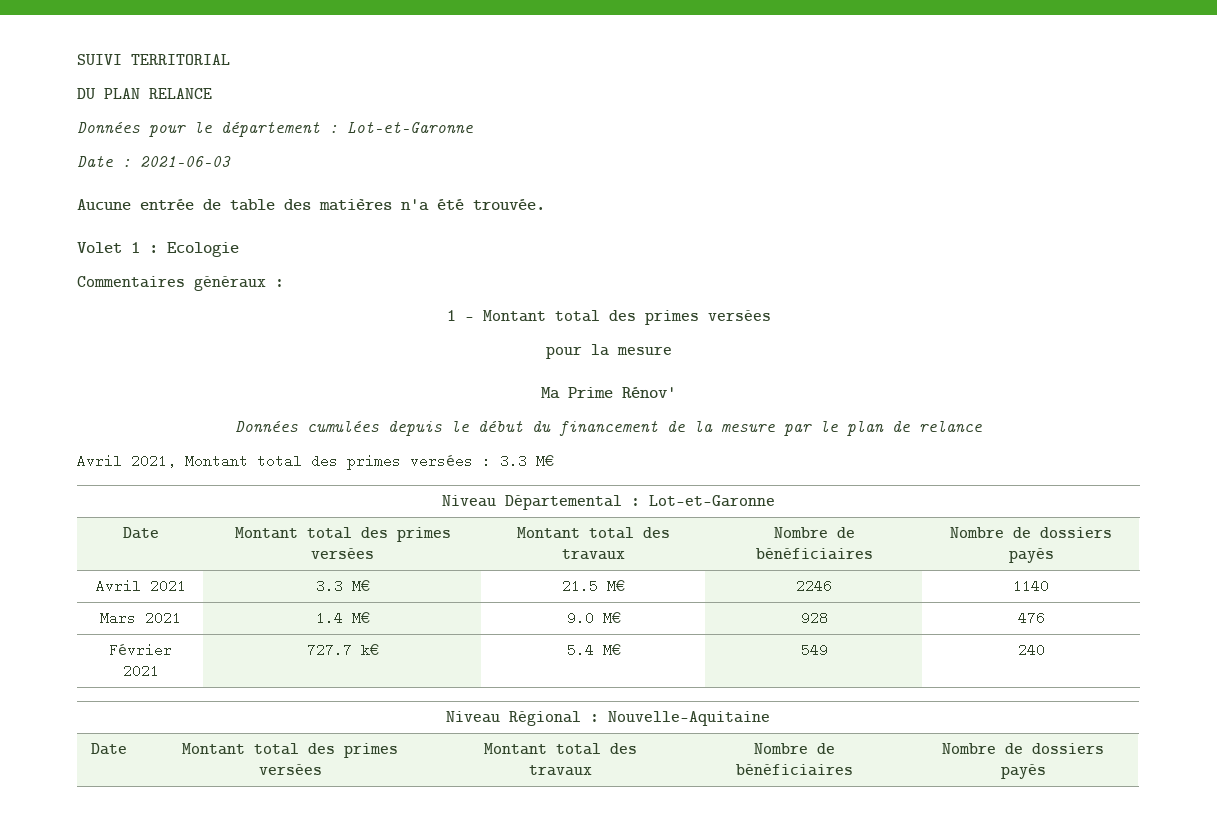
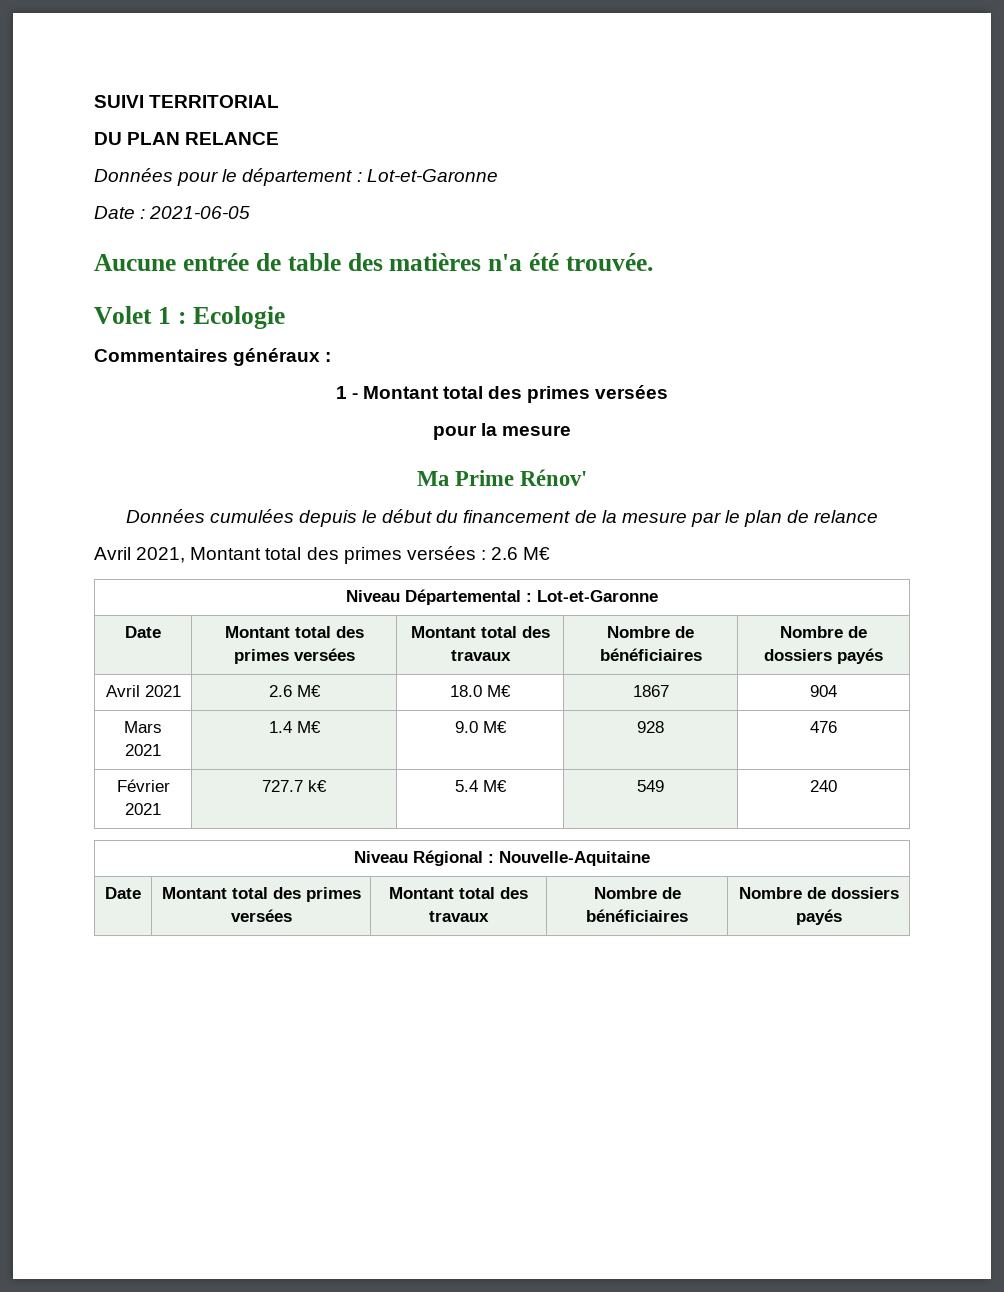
[140,156,231,167] 2021-06-03 -> [149,206,251,219] 2021-06-05
[500,454,527,468] 3.3 -> [491,547,519,560] 2.6
[315,579,370,593] [562,579,625,593] [796,579,832,593] [1013,579,1049,593] 3.3 M€ | 21.5 M€ | 2246 | 1140 -> [268,685,321,697] [450,685,511,697] [632,685,669,697] [810,685,837,697] 2.6 M€ | 18.0 M€ | 1867 | 904

